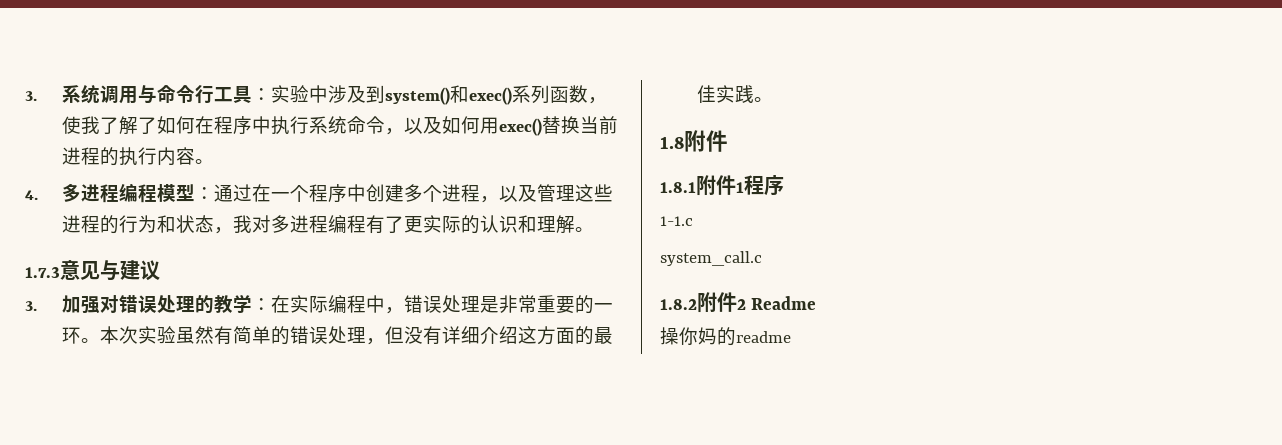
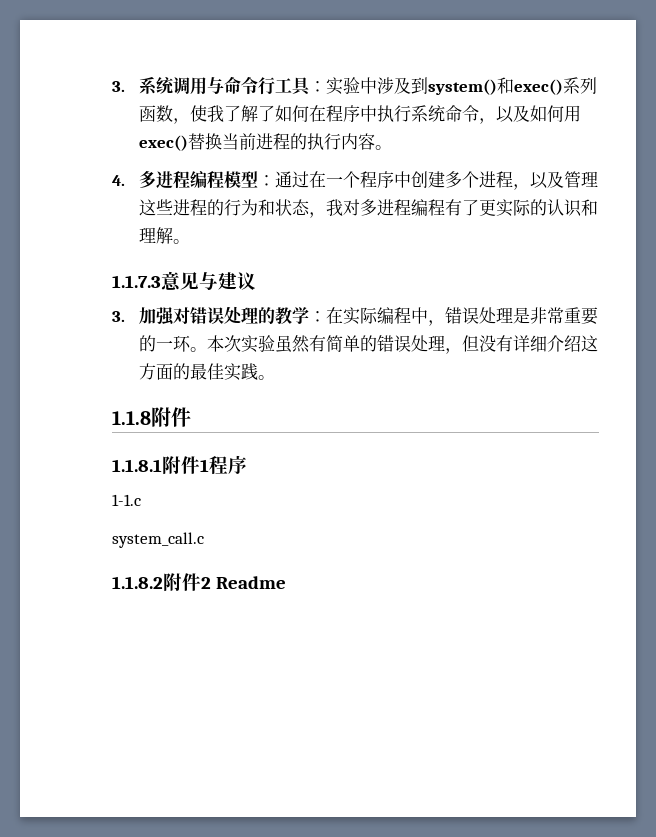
[25,267,60,278] 1.7.3 -> [112,275,161,288] 1.1.7.3
[660,136,684,149] 1.8 -> [112,411,151,425] 1.1.8
[660,182,696,193] 1.8.1 -> [112,459,162,472] 1.1.8.1
[660,299,697,310] 1.8.2 -> [112,576,163,589] 1.1.8.2
[660,327,791,346] // 操你妈的readme -> (286, 582) none

